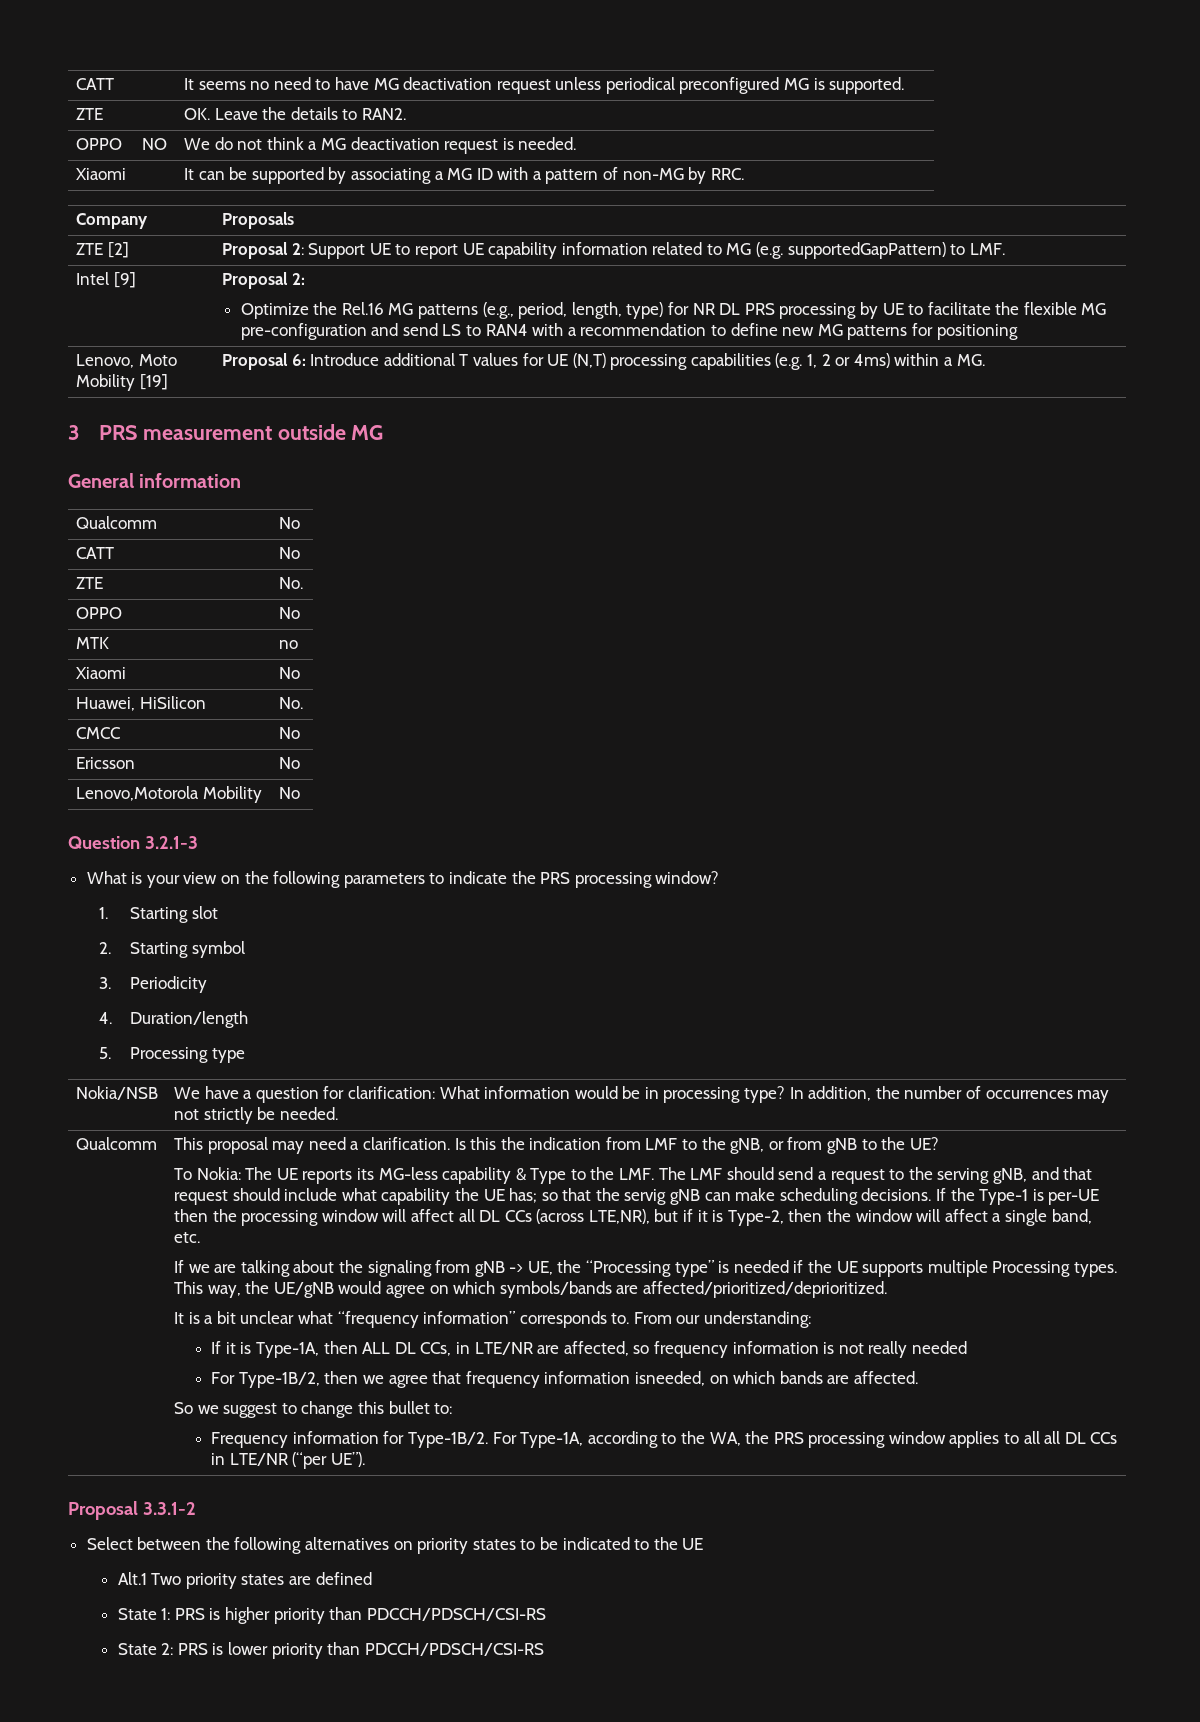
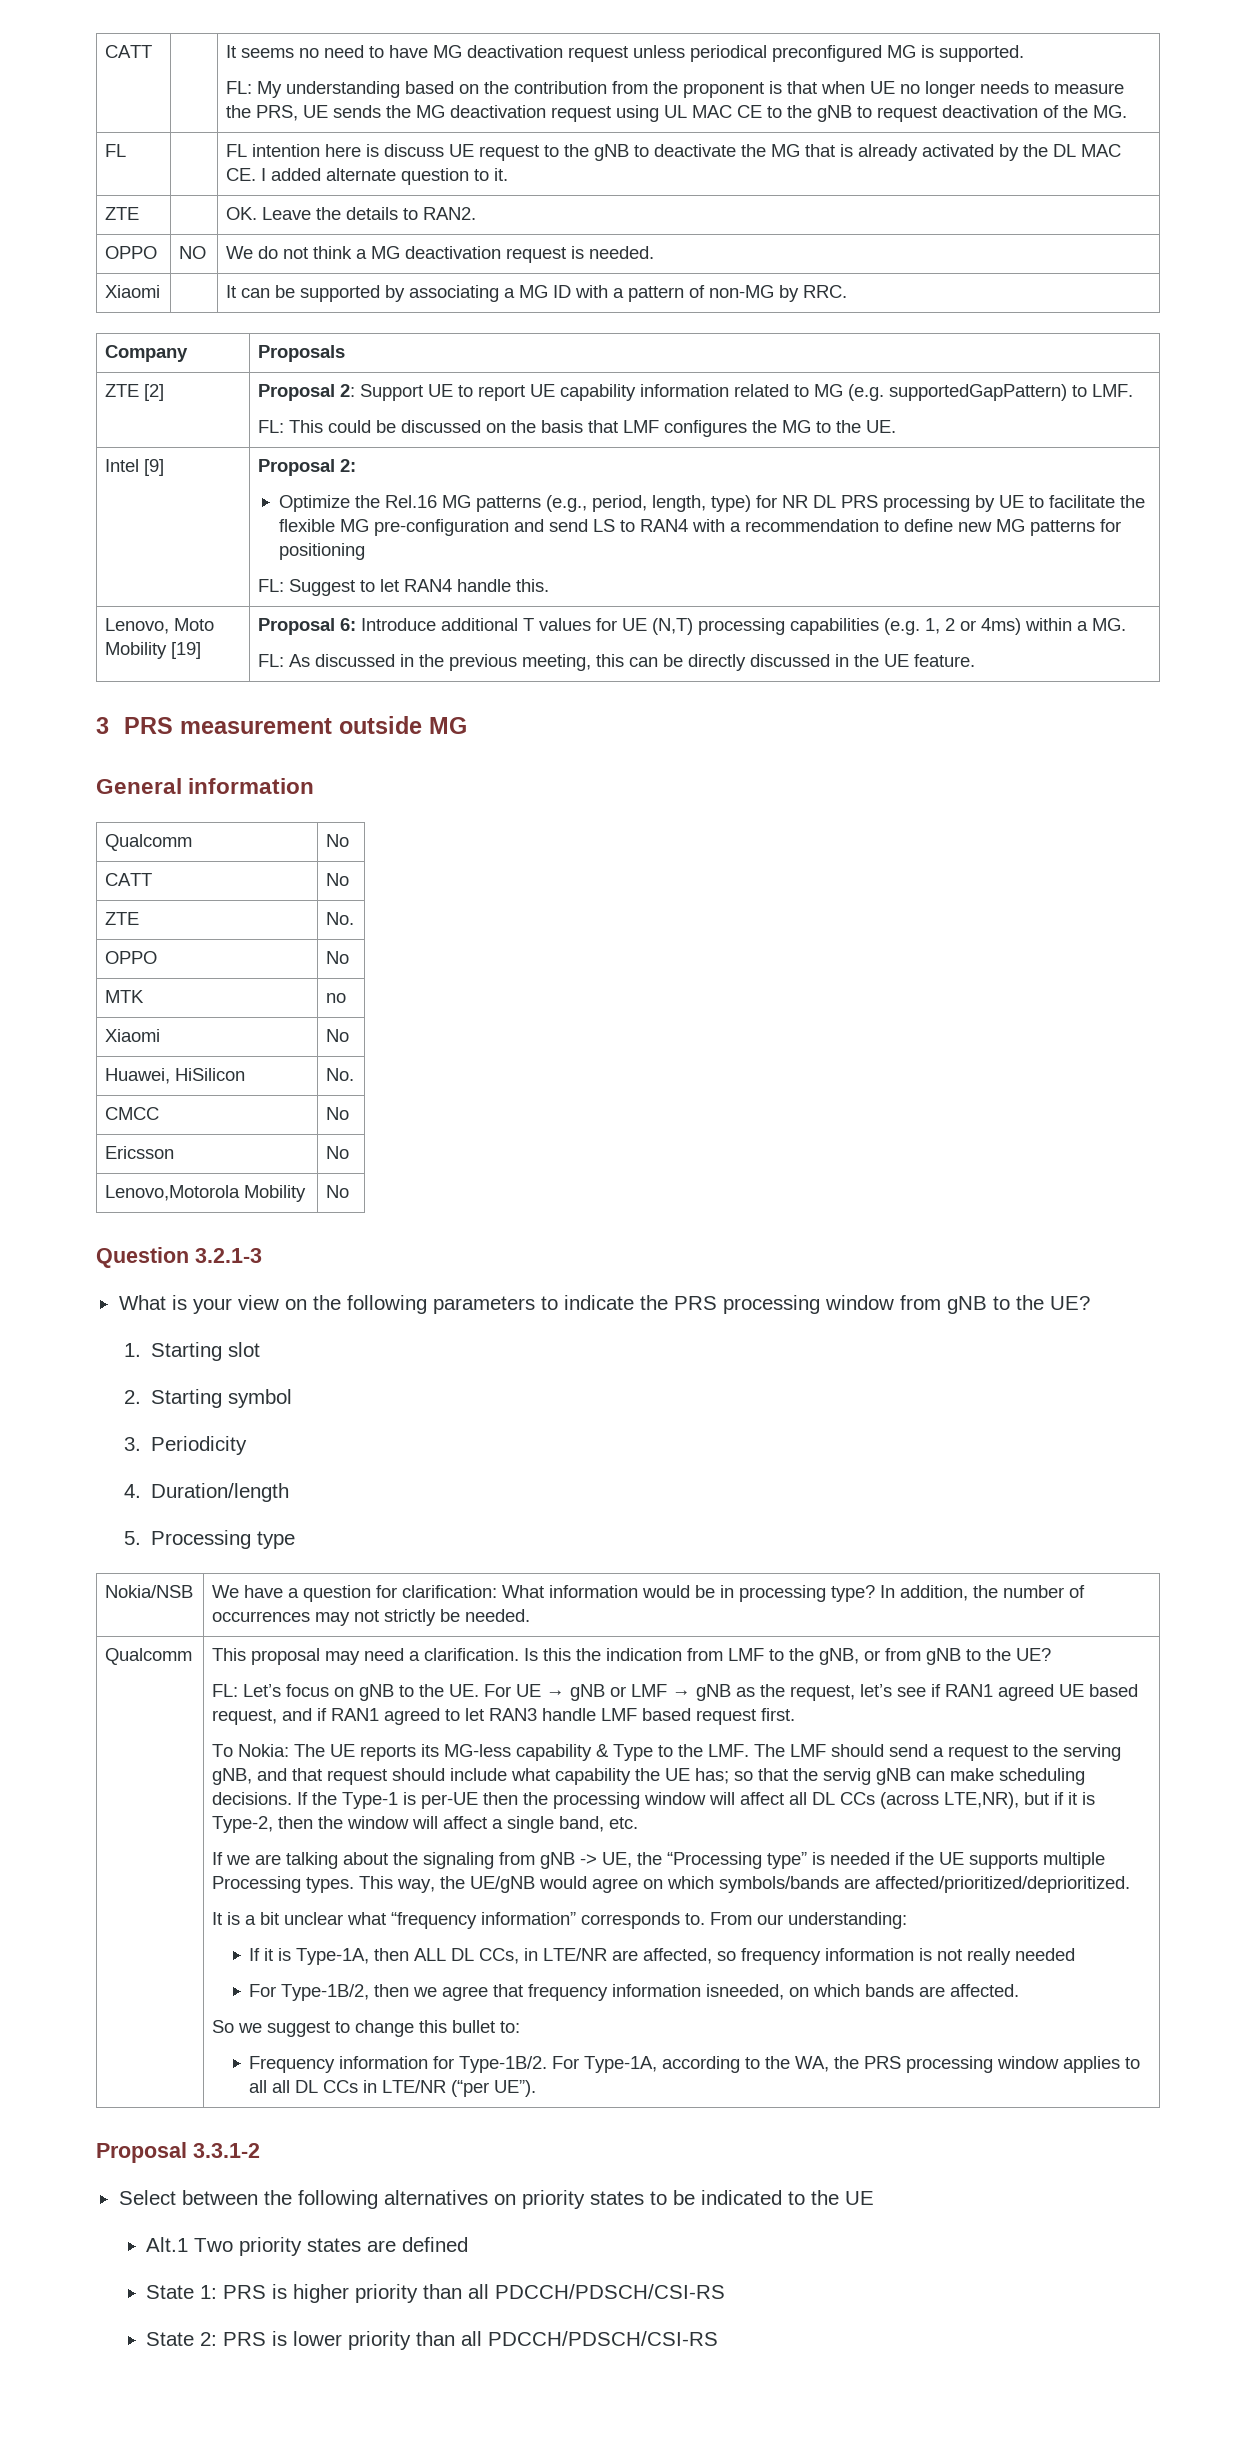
(905, 85) none -> [226,81,1125,98] [226,105,1128,122] [105,144,127,157] [226,144,1122,161] [226,168,509,185] // FL: My understanding based on the contribution from the proponent is that when UE no longer needs to measure the PRS, UE sends the MG deactivation request using UL MAC CE to the gNB to request deactivation of the MG. // FL | | FL intention here is discuss UE request to the gNB to deactivate the MG that is already activated by the DL MAC CE. I added alternate question to it.
(1005, 249) none -> [258,420,897,437] // FL: This could be discussed on the basis that LMF configures the MG to the UE.
(1018, 332) none -> [258,579,550,596] // FL: Suggest to let RAN4 handle this.
(985, 360) none -> [258,654,976,671] // FL: As discussed in the previous meeting, this can be directly discussed in the UE feature.
[655,871,720,884] window? -> [824,1295,1090,1314] window from gNB to the UE?
(939, 1143) none -> [212,1684,1139,1701] [212,1708,796,1725] // FL: Let’s focus on gNB to the UE. For UE → gNB or LMF → gNB as the request, let’s see if RAN1 agreed UE based request, and if RAN1 agreed to let RAN3 handle LMF based request first.
(363, 1613) none -> [468,2284,490,2299] all
(361, 1648) none -> [461,2331,483,2346] all

